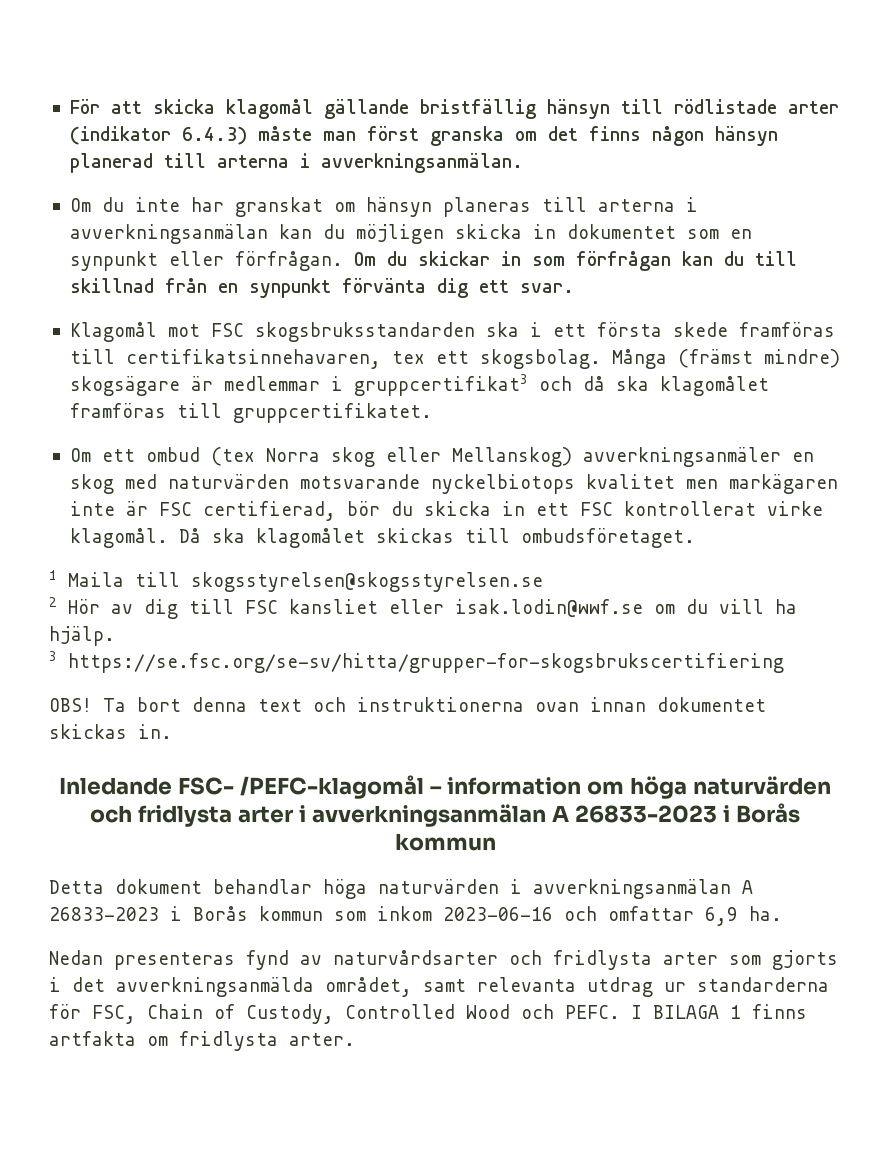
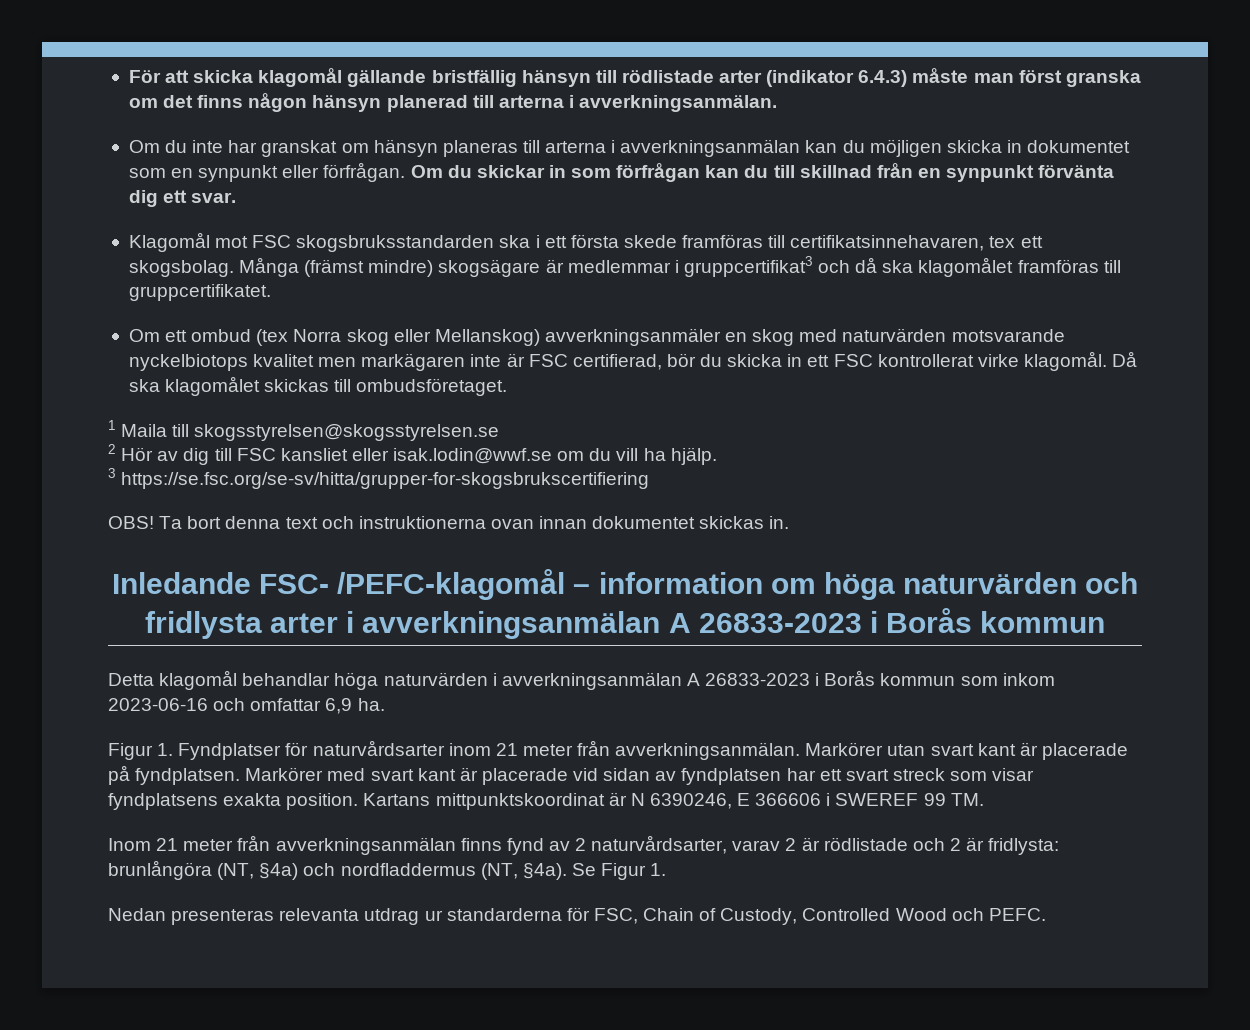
[115,879,202,894] dokument -> [159,670,238,690] klagomål
[49,950,838,970] [49,977,466,997] Nedan presenteras fynd av naturvårdsarter och fridlysta arter som gjorts i det avverkningsanmälda området, samt -> [108,740,1128,760] [108,765,1035,785] [108,792,984,810] [108,835,1060,855] [108,860,667,880] [108,908,275,925] Figur 1. Fyndplatser för naturvårdsarter inom 21 meter från avverkningsanmälan. Markörer utan svart kant är placerade på fyndplatsen. Markörer med svart kant är placerade vid sidan av fyndplatsen har ett svart streck som visar fyndplatsens exakta position. Kartans mittpunktskoordinat är N 6390246, E 366606 i SWEREF 99 TM. // Inom 21 meter från avverkningsanmälan finns fynd av 2 naturvårdsarter, varav 2 är rödlistade och 2 är fridlysta: brunlångöra (NT, §4a) och nordfladdermus (NT, §4a). Se Figur 1. // Nedan presenteras
[631,1004,807,1019] [49,1031,355,1051] I BILAGA 1 finns artfakta om fridlysta arter. -> (1046, 914) none

